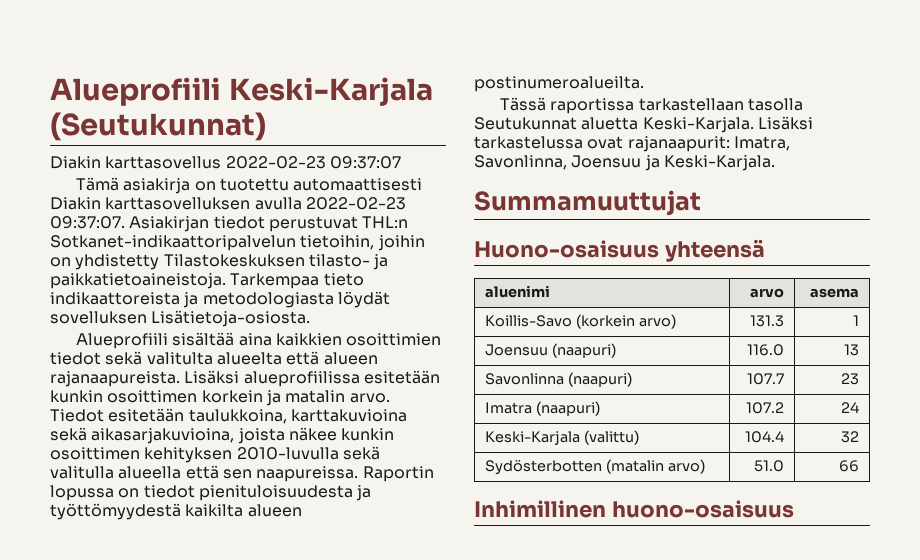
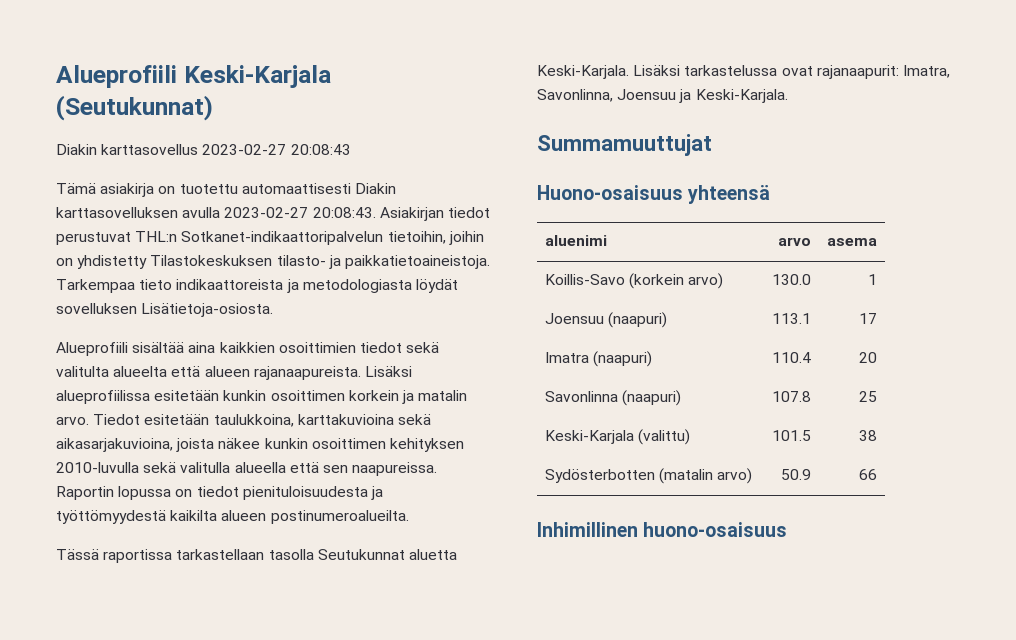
[225,156,401,169] 2022-02-23 09:37:07 -> [202,144,351,155] 2023-02-27 20:08:43
[305,197,406,210] [50,216,125,229] 2022-02-23 09:37:07. -> [224,207,376,218] 2023-02-27 20:08:43.
[750,315,785,327] 131.3 -> [772,274,812,285] 130.0
[747,344,785,356] [844,344,860,356] [484,372,632,387] [747,373,785,385] [841,373,860,385] [484,401,600,416] [746,402,785,414] [841,402,860,413] 116.0 | 13 // Savonlinna (naapuri) | 107.7 | 23 // Imatra (naapuri) | 107.2 | 24 -> [772,313,812,324] [859,313,878,324] [544,351,652,367] [772,352,812,363] [859,352,878,363] [544,390,681,406] [772,391,812,402] [859,391,878,402] 113.1 | 17 // Imatra (naapuri) | 110.4 | 20 // Savonlinna (naapuri) | 107.8 | 25
[745,431,785,443] [841,431,860,443] 104.4 | 32 -> [772,430,812,441] [859,430,878,441] 101.5 | 38
[754,460,785,472] 51.0 -> [781,469,812,480] 50.9

